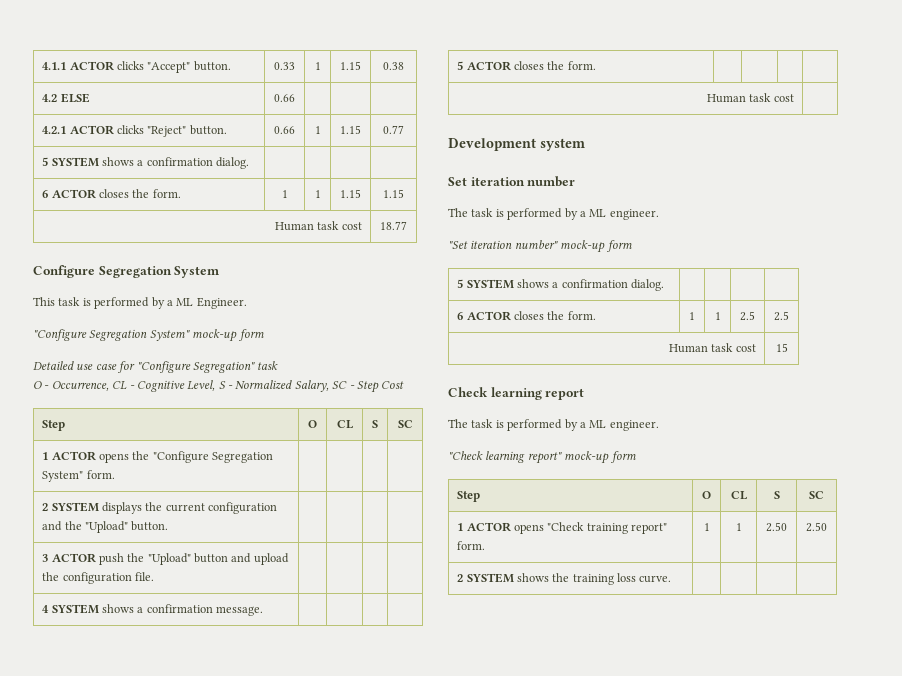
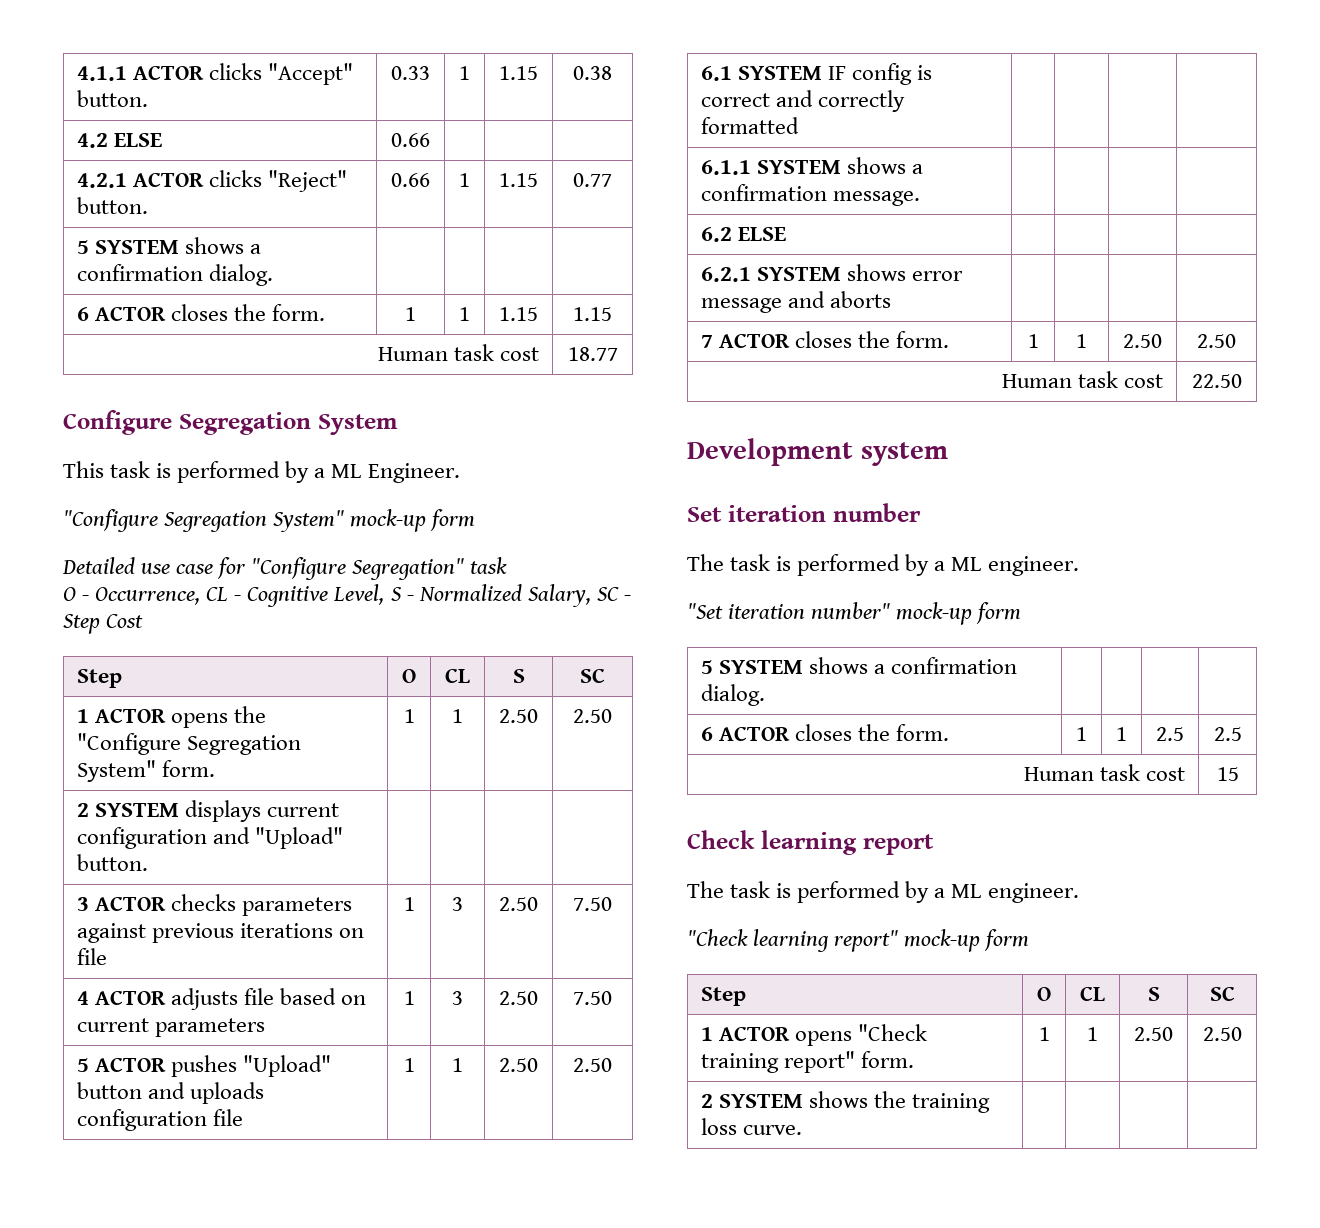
(115, 474) | | | -> [403,709,415,723] [452,709,463,723] [499,709,538,723] [573,709,612,723] 1 | 1 | 2.50 | 2.50
[145,502,163,511] the -> (262, 811) none
[64,521,82,530] the -> (251, 835) none
[98,553,289,565] [42,572,154,584] [42,605,50,613] push the "Upload" button and upload the configuration file. | | | | // 4 -> [171,894,353,916] [77,923,365,943] [77,948,108,965] [403,897,415,911] [452,897,463,911] [499,897,538,911] [573,897,612,911] [77,988,367,1010] [77,1018,266,1037] [403,991,415,1005] [452,991,463,1005] [499,991,538,1005] [573,991,612,1005] [77,1055,332,1077] [77,1082,265,1104] [77,1109,244,1131] [403,1058,415,1072] [452,1058,463,1072] [499,1058,538,1072] [573,1058,612,1072] [701,63,933,85] [701,90,906,112] [701,117,800,134] [701,160,752,175] checks parameters against previous iterations on file | 1 | 3 | 2.50 | 7.50 // 4 ACTOR adjusts file based on current parameters | 1 | 3 | 2.50 | 7.50 // 5 ACTOR pushes "Upload" button and uploads configuration file | 1 | 1 | 2.50 | 2.50 // 6.1 SYSTEM IF config is correct and correctly formatted | | | | // 6.1.1
[457,61,596,71] [707,93,794,103] 5 ACTOR closes the form. | | | | // Human task cost | -> [701,227,787,242] [701,264,964,282] [701,291,892,313] [701,331,950,348] [1027,334,1039,348] [1076,334,1087,348] [1123,334,1162,348] [1197,334,1236,348] [1001,371,1163,388] [1191,374,1242,388] 6.2 ELSE | | | | // 6.2.1 SYSTEM shows error message and aborts | | | | // 7 ACTOR closes the form. | 1 | 1 | 2.50 | 2.50 // Human task cost | 22.50

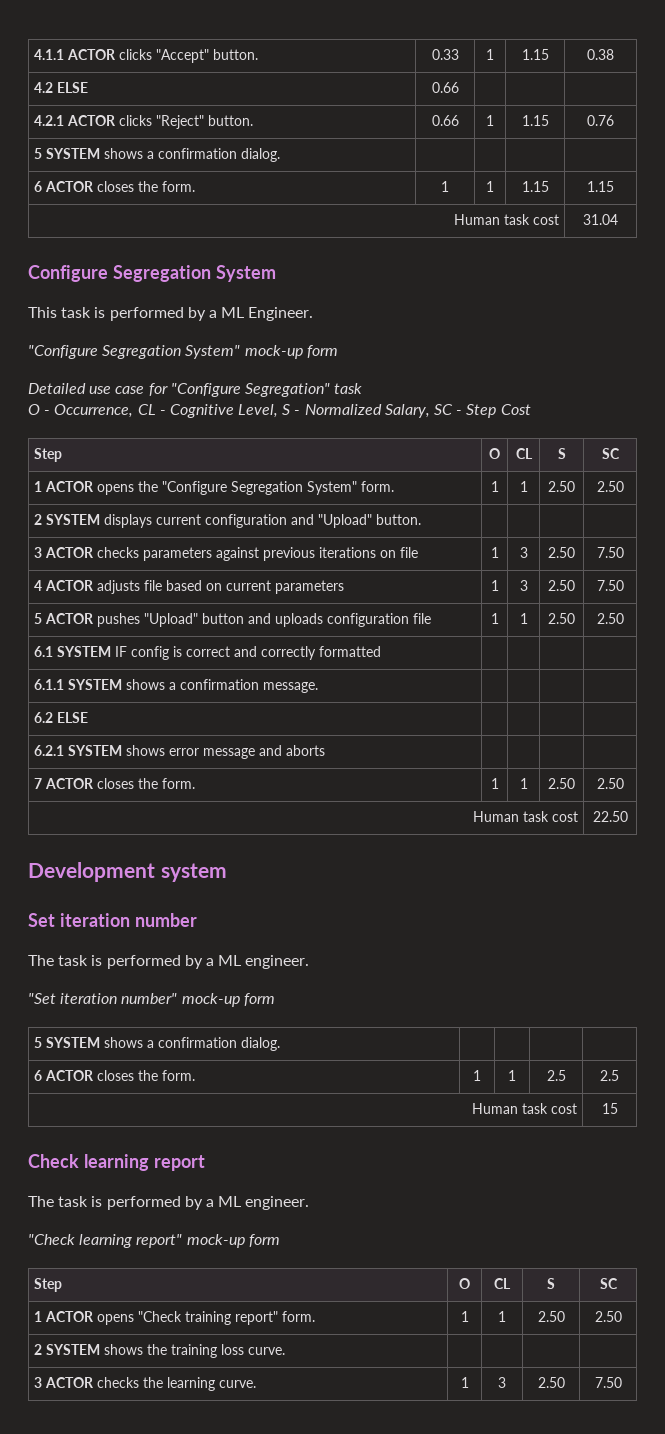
[573,173,612,187] 0.77 -> [587,115,614,126] 0.76
[567,347,618,361] 18.77 -> [583,214,618,225] 31.04
(803, 1130) none -> [34,1377,257,1391] [460,1377,469,1388] [498,1377,506,1388] [537,1377,565,1388] [594,1377,622,1388] // 3 ACTOR checks the learning curve. | 1 | 3 | 2.50 | 7.50

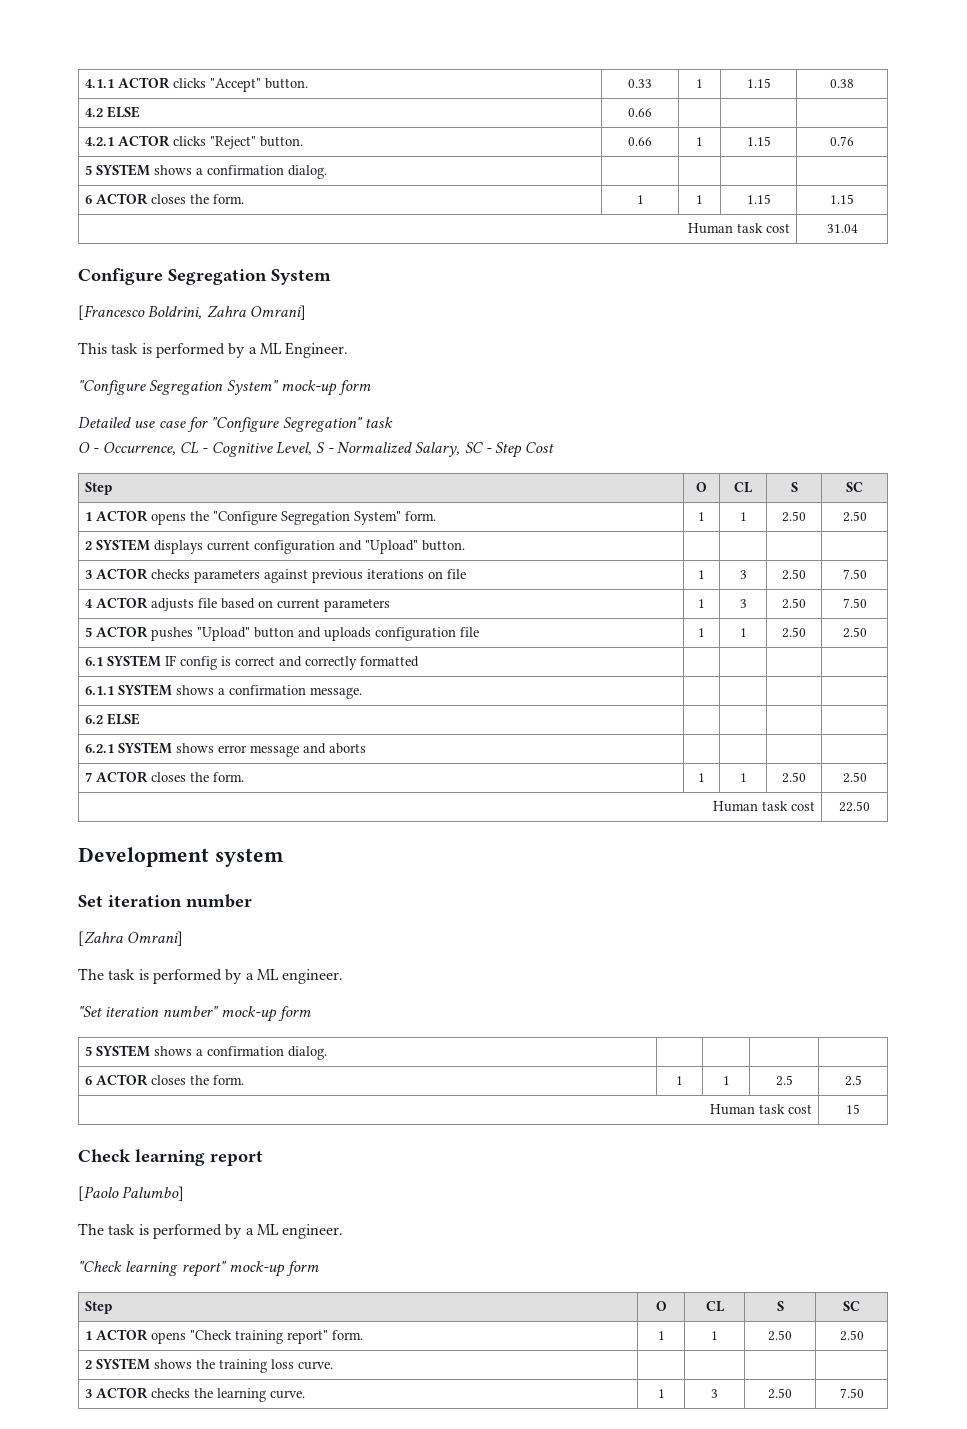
(276, 273) none -> [78,305,306,320] // [Francesco Boldrini, Zahra Omrani]
(197, 920) none -> [78,931,184,946] // [Zahra Omrani]
(205, 1163) none -> [78,1186,185,1201] // [Paolo Palumbo]

